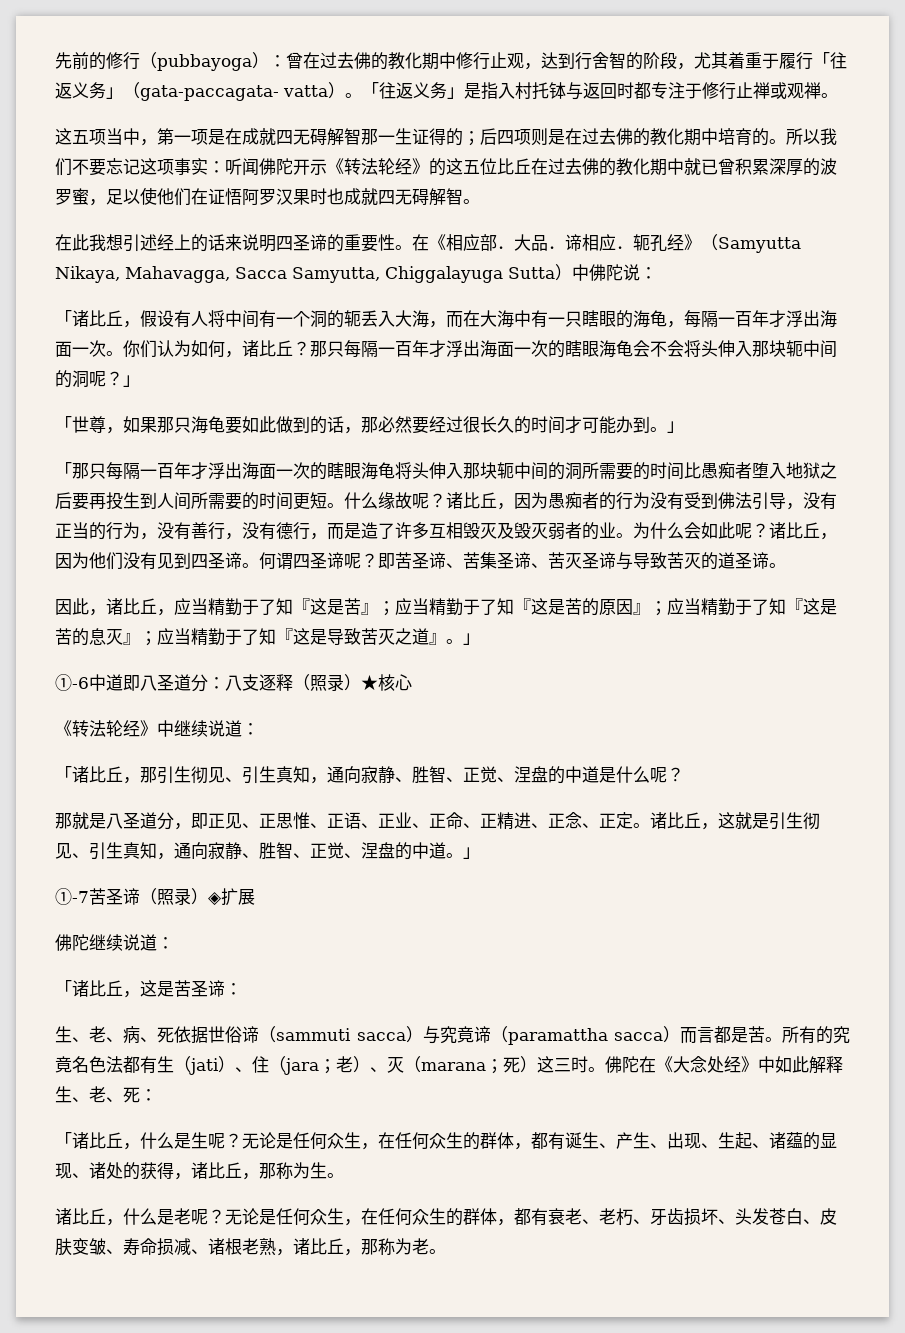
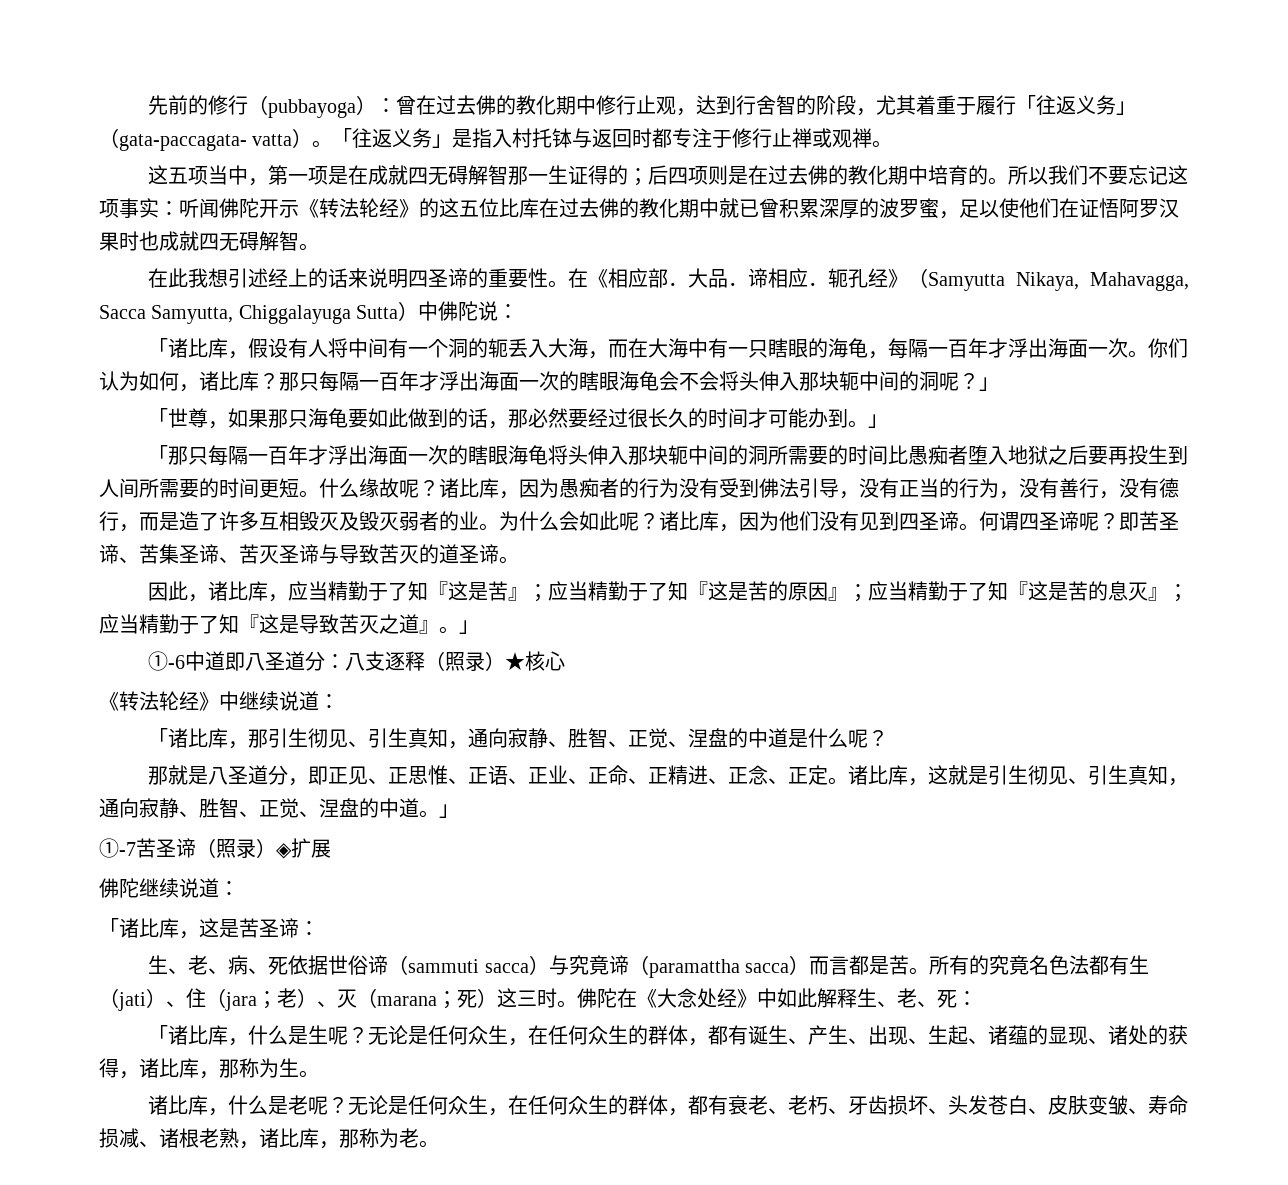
[514,158,531,174] 丘 -> [519,198,539,218] 库
[106,310,123,326] 丘 -> [208,338,229,358] 库
[276,340,293,356] 丘 -> [239,371,259,391] 库
[480,492,497,508] 丘 -> [479,478,499,498] 库
[803,522,820,538] 丘 -> [699,511,719,531] 库
[140,598,157,614] 丘 -> [248,581,269,601] 库
[106,766,123,782] 丘 -> [208,728,229,748] 库
[684,812,701,828] 丘 -> [888,765,909,785] 库
[106,980,123,996] 丘 -> [159,918,179,938] 库
[106,1132,123,1148] 丘 -> [208,1025,229,1045] 库
[225,1162,242,1178] 丘 -> [179,1058,199,1078] 库
[89,1208,106,1224] 丘 -> [188,1095,209,1115] 库
[327,1238,344,1254] 丘 -> [299,1128,319,1148] 库

